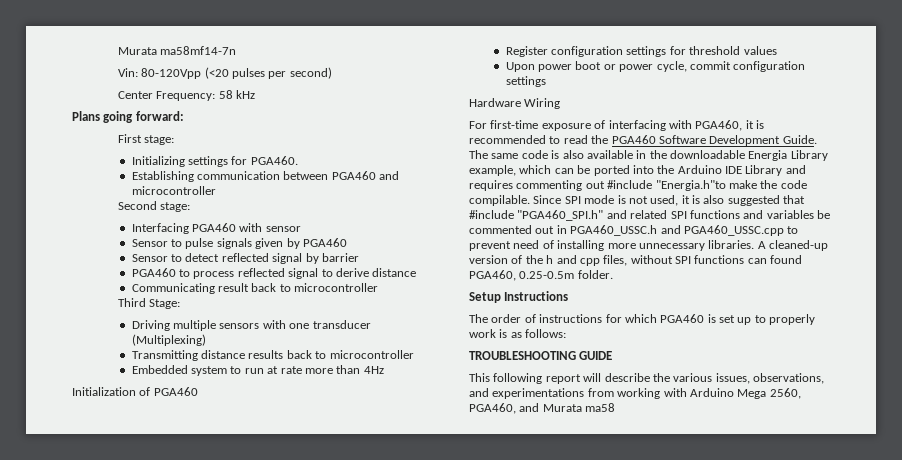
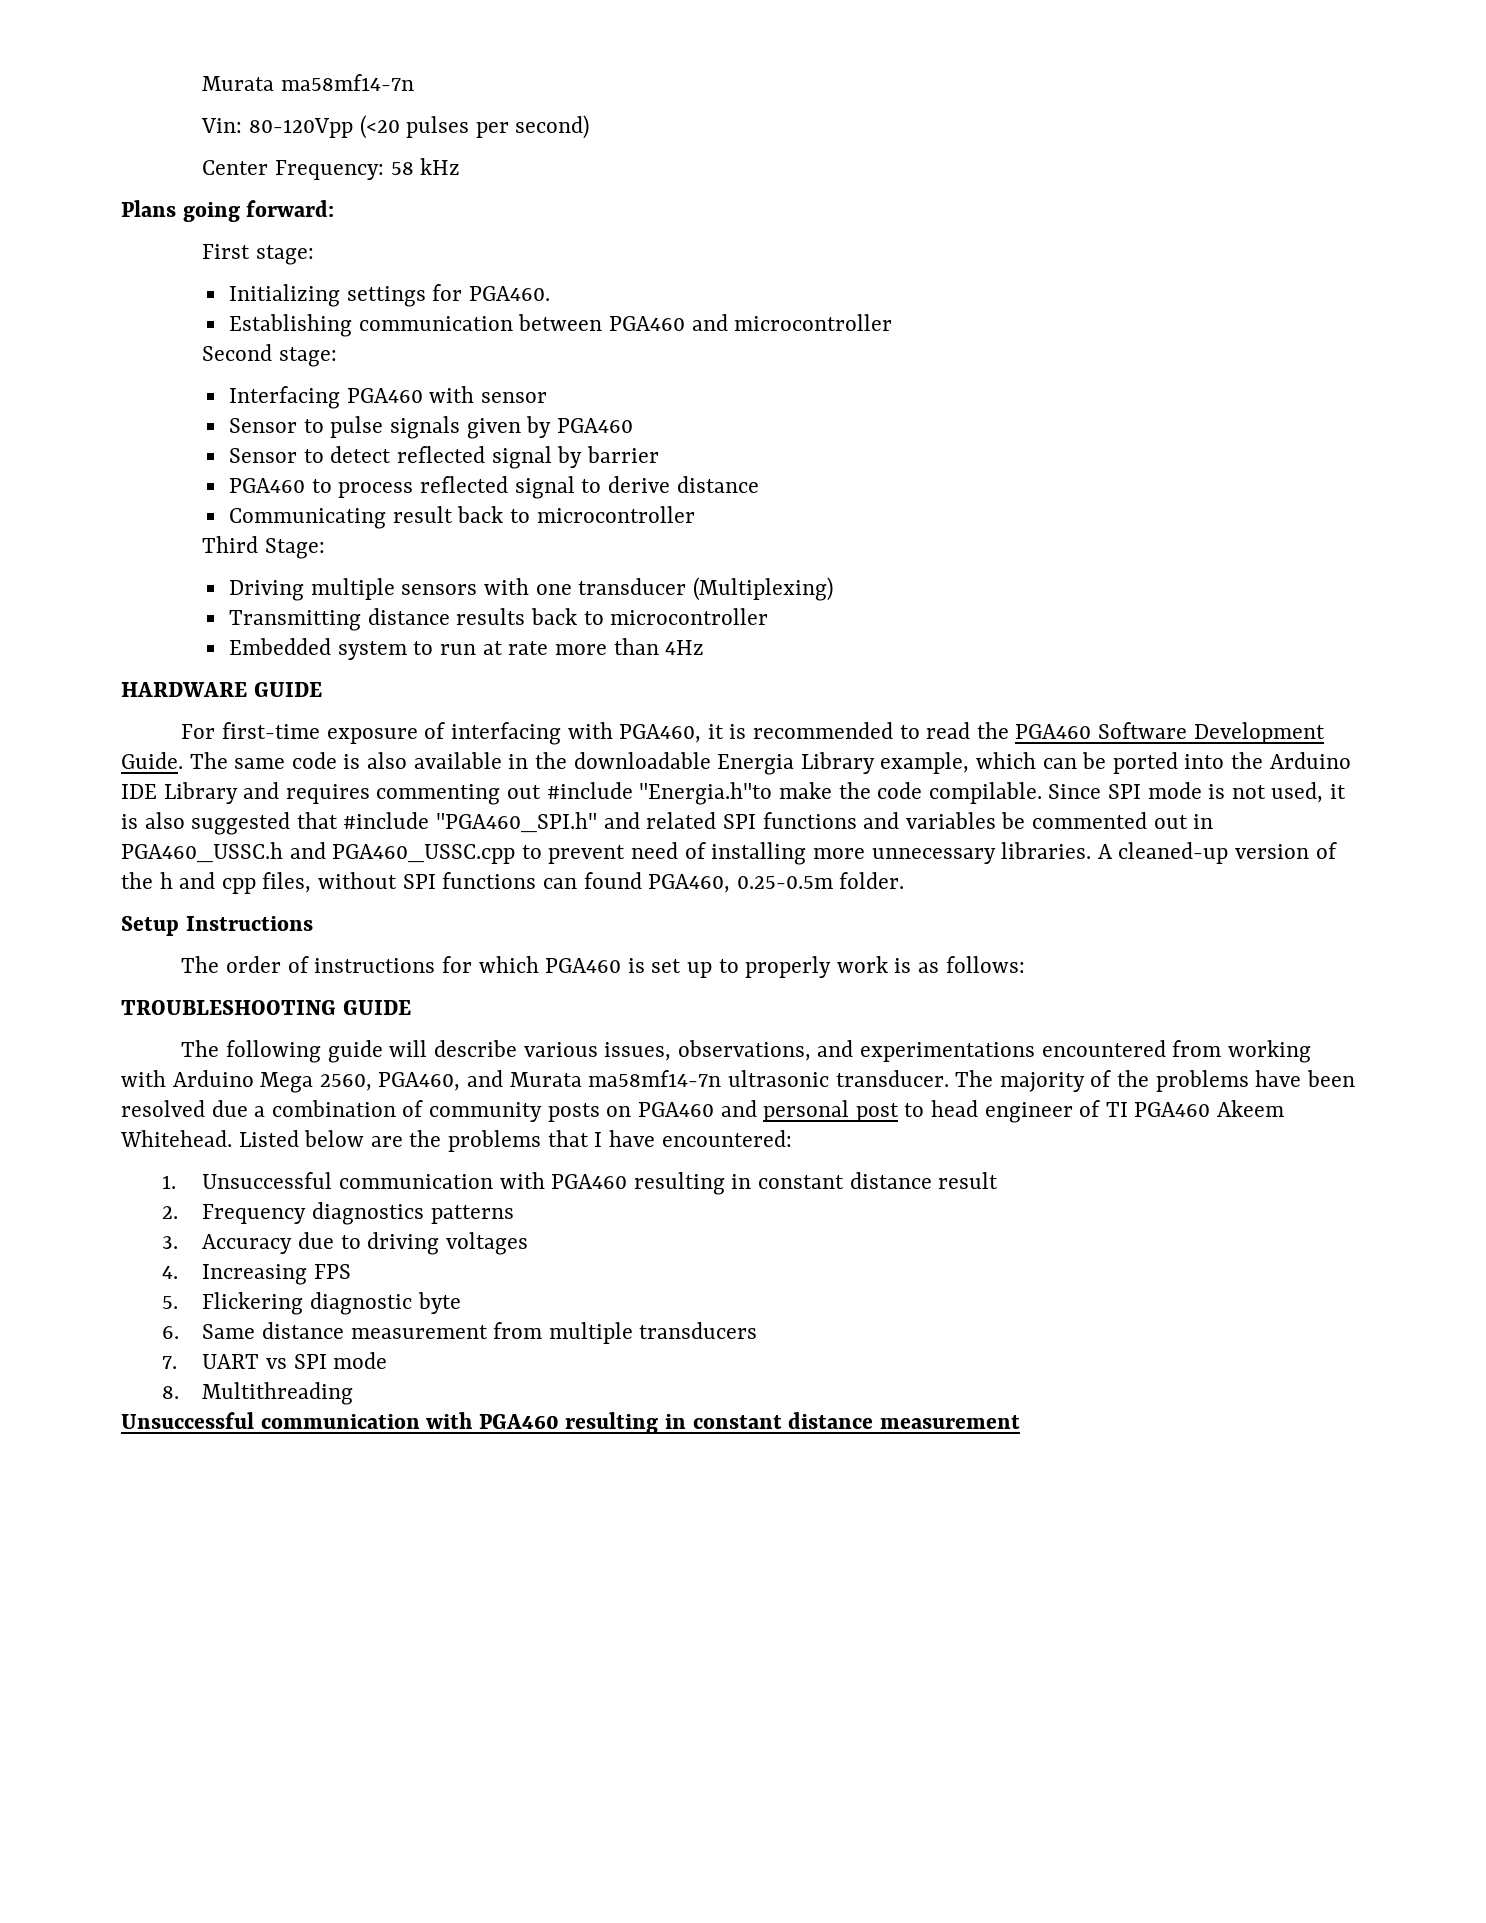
[72,387,198,396] [505,46,777,57] [505,61,806,72] [505,76,546,87] [469,98,561,109] Initialization of PGA460 // Register configuration settings for threshold values // Upon power boot or power cycle, commit configuration settings // Hardware Wiring -> [121,682,322,697] HARDWARE GUIDE
[469,373,581,384] This following report -> [181,1040,383,1063] The following guide
[652,373,670,382] the -> (517, 1048) none
(585, 393) none -> [1041,1040,1166,1057] encountered
[585,403,616,412] ma58 -> [588,1070,1355,1092] [121,1100,1285,1123] [120,1130,792,1152] [161,1172,999,1195] [161,1202,514,1225] [161,1232,528,1255] [161,1264,351,1285] [161,1292,461,1315] [161,1322,758,1344] [161,1352,388,1369] [161,1382,354,1405] [121,1412,1020,1434] ma58mf14-7n ultrasonic transducer. The majority of the problems have been resolved due a combination of community posts on PGA460 and personal post to head engineer of TI PGA460 Akeem Whitehead. Listed below are the problems that I have encountered: // 1. Unsuccessful communication with PGA460 resulting in constant distance result // 2. Frequency diagnostics patterns // 3. Accuracy due to driving voltages // 4. Increasing FPS // 5. Flickering diagnostic byte // 6. Same distance measurement from multiple transducers // 7. UART vs SPI mode // 8. Multithreading // Unsuccessful communication with PGA460 resulting in constant distance measurement

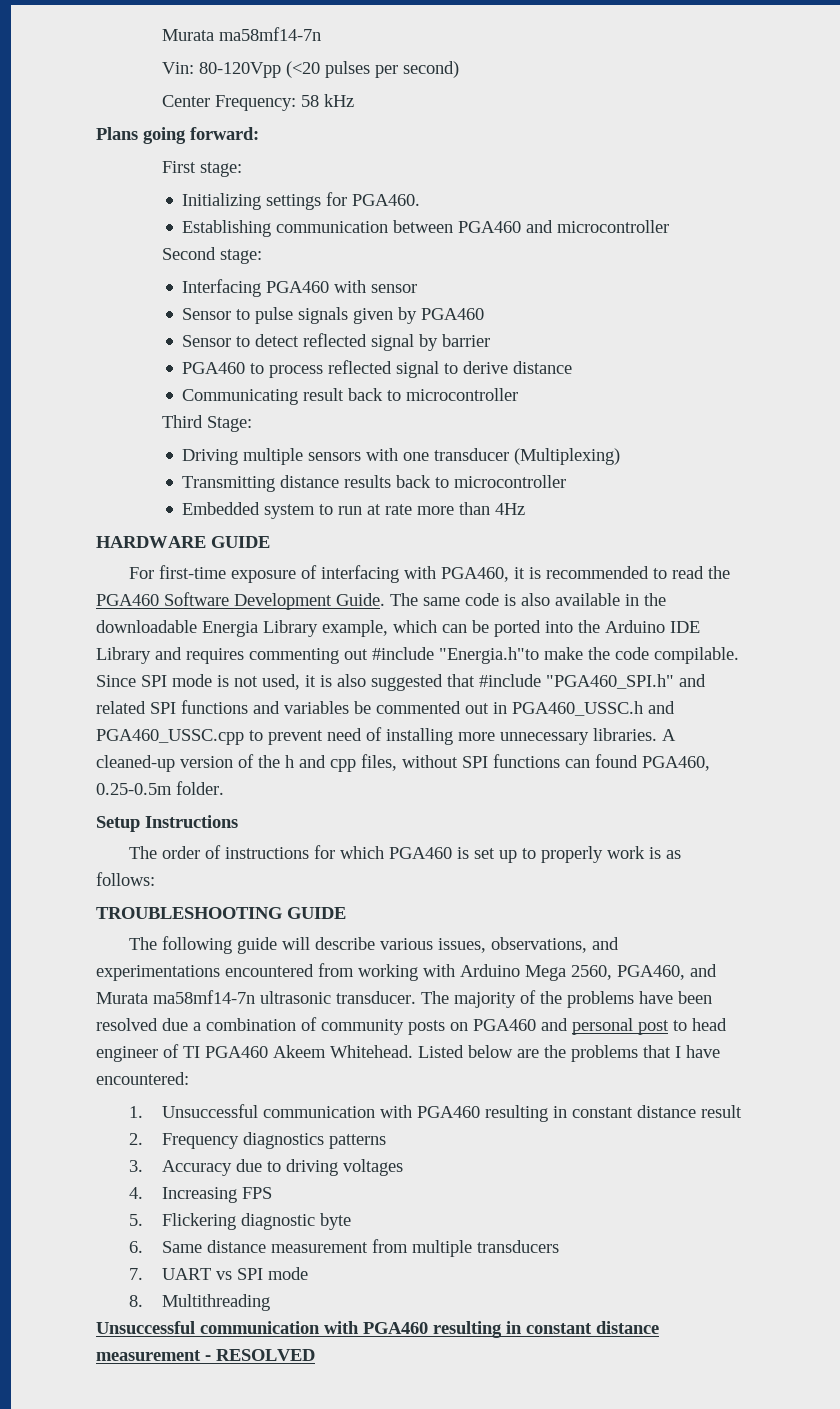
(1020, 1422) none -> [205,1349,315,1361] - RESOLVED

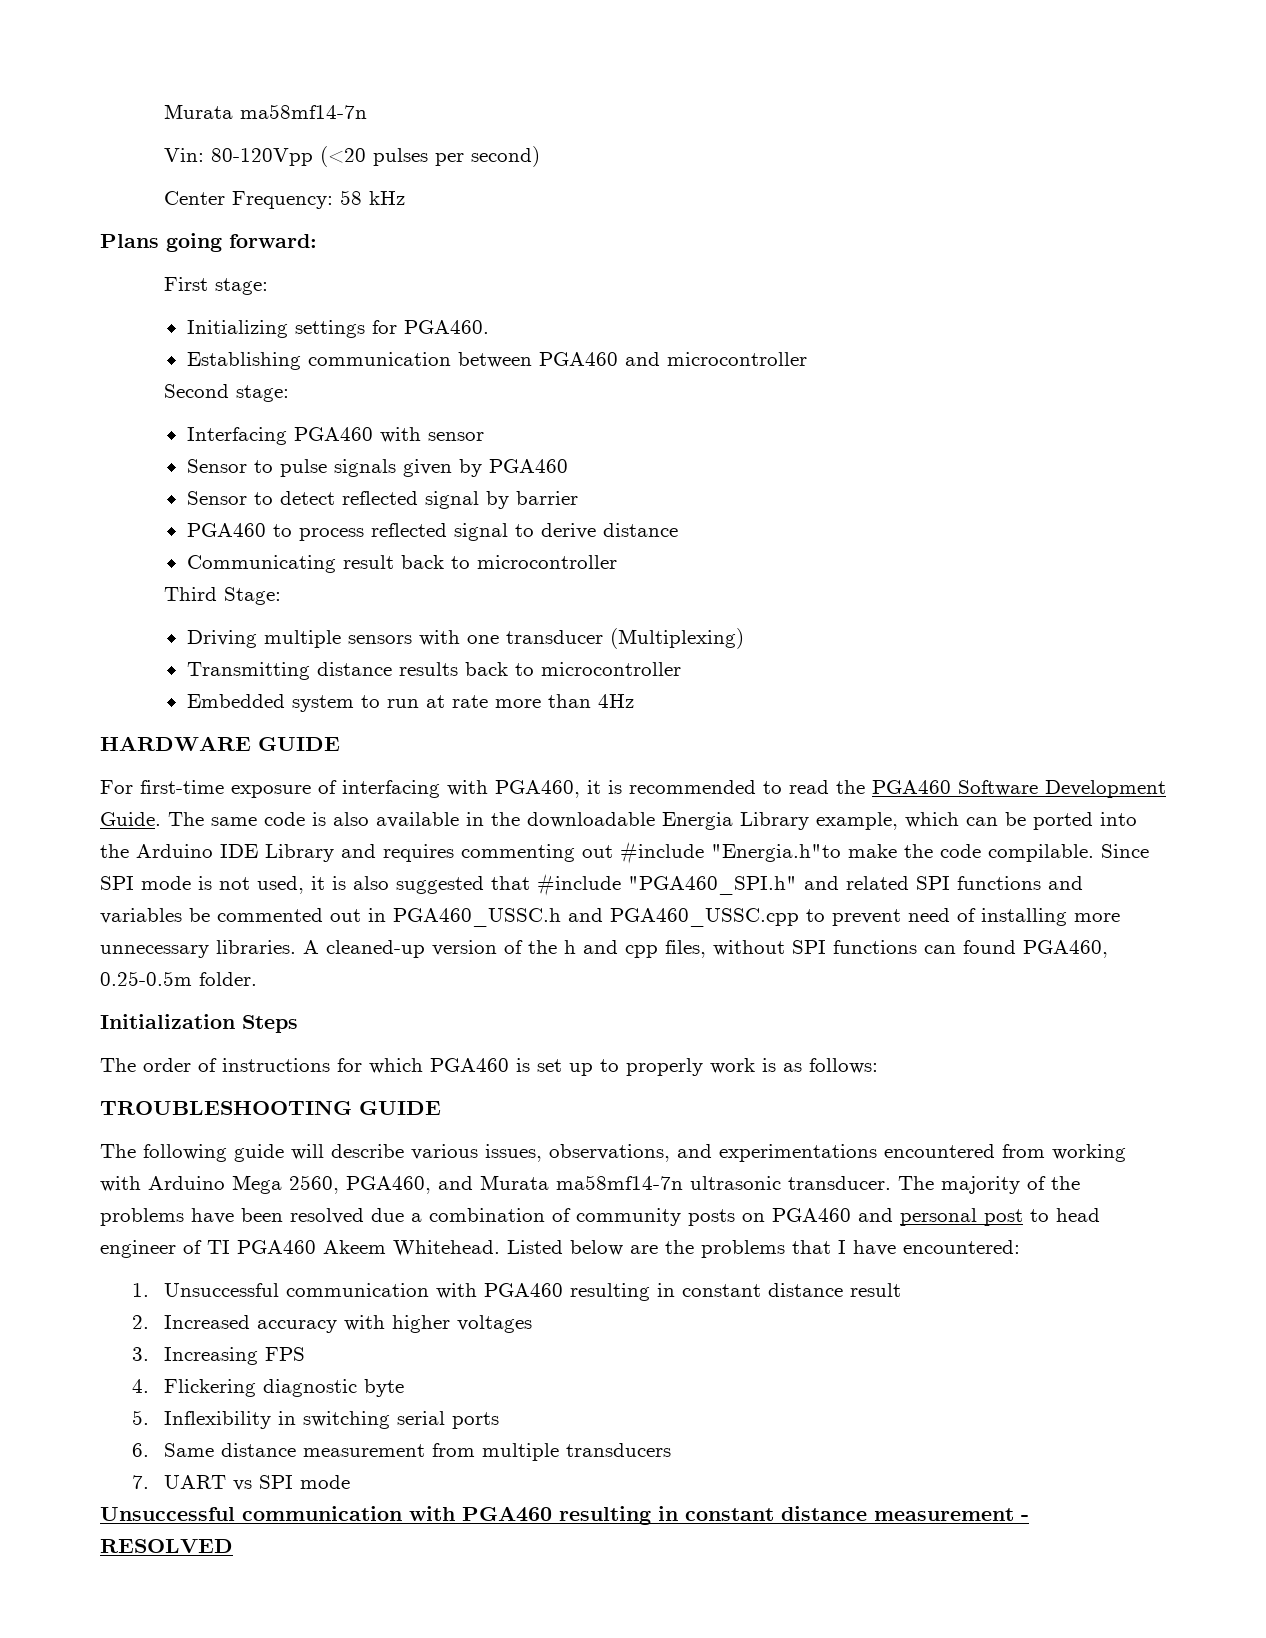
[96,815,238,832] Setup Instructions -> [100,1014,298,1033] Initialization Steps
[162,1132,387,1149] [129,1159,339,1176] Frequency diagnostics patterns // 3. Accuracy due to driving -> [164,1315,451,1333] Increased accuracy with higher
[129,1187,144,1199] 4. -> [132,1347,150,1361] 3.
[129,1214,144,1226] 5. -> [132,1379,150,1393] 4.
(352, 1221) none -> [132,1410,500,1429] // 5. Inflexibility in switching serial ports
[129,1294,271,1311] // 8. Multithreading -> (351, 1482) none

